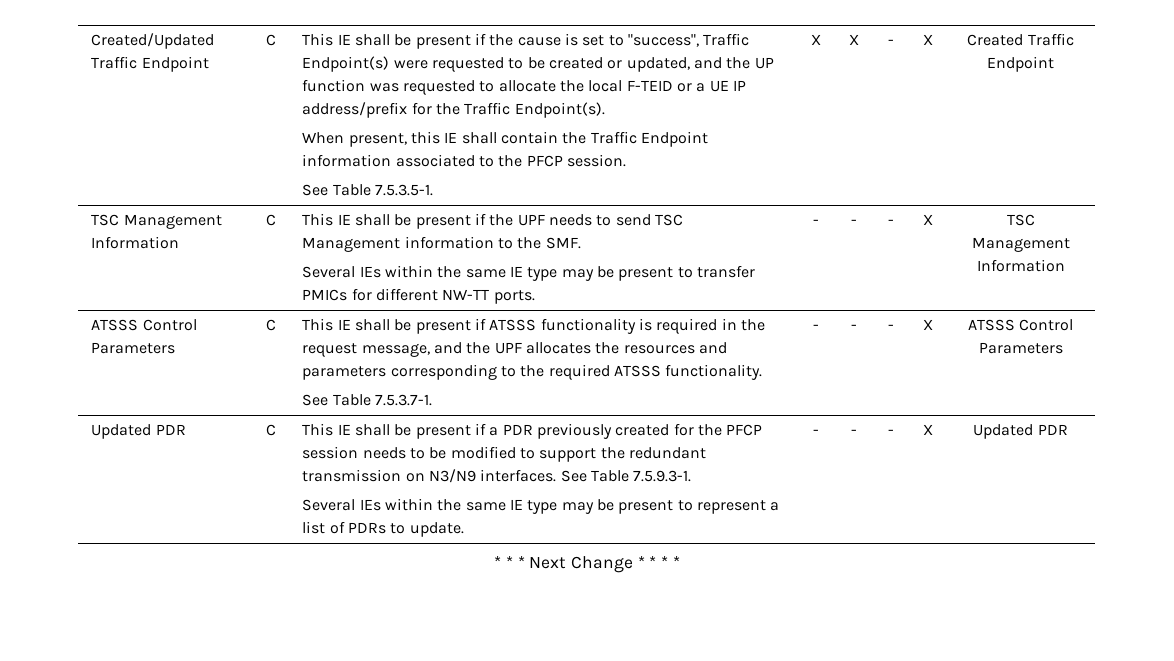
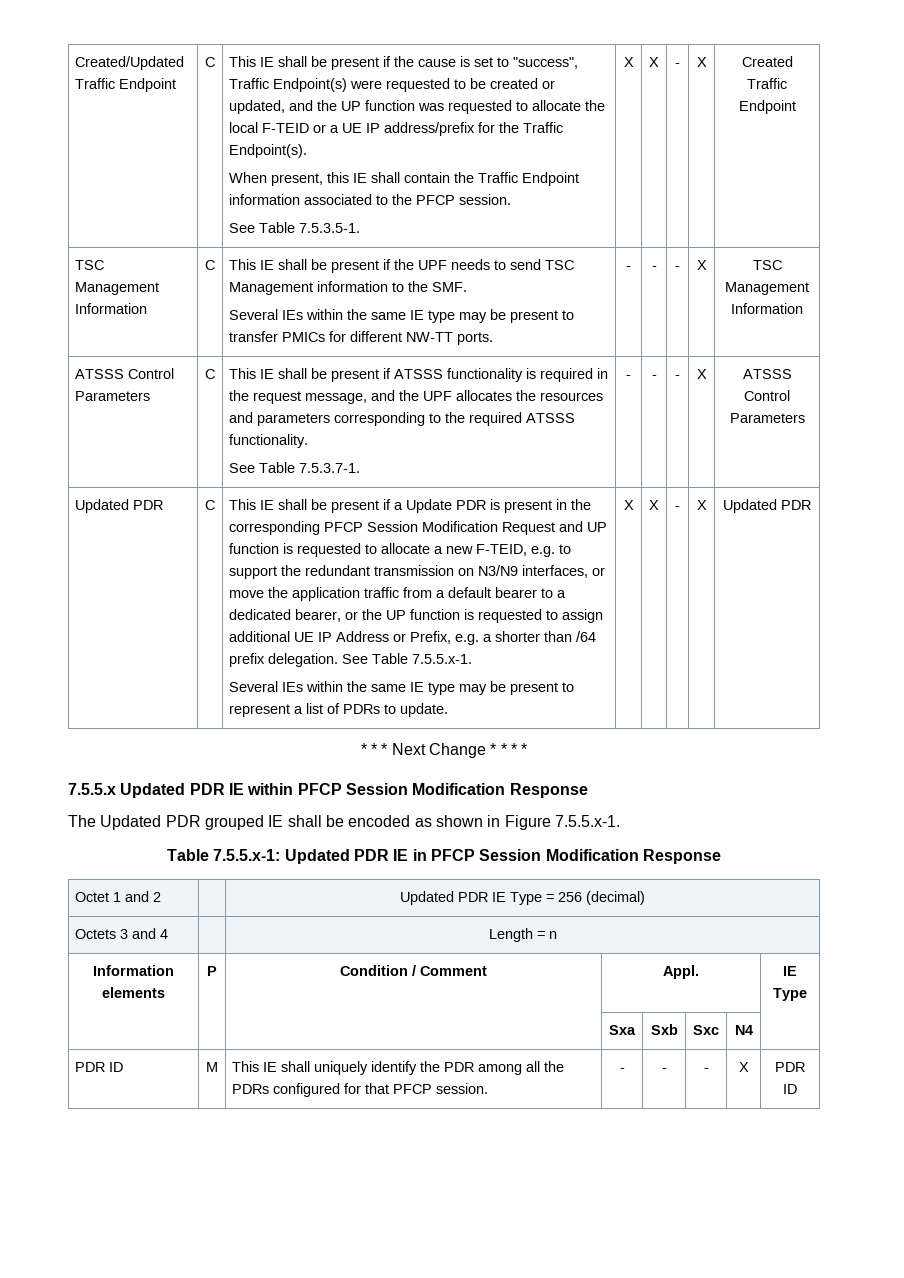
[502,423,763,439] [302,446,516,459] PDR previously created for the PFCP session needs to be modified -> [406,499,592,513] [229,521,608,535] [229,543,556,557] Update PDR is present in the corresponding PFCP Session Modification Request and UP function is requested to allocate a new F-TEID, e.g.
[480,469,692,482] interfaces. See Table 7.5.9.3-1. -> [522,565,606,578] [229,587,567,601] [229,609,604,623] [229,631,597,645] [229,653,473,667] interfaces, or move the application traffic from a default bearer to a dedicated bearer, or the UP function is requested to assign additional UE IP Address or Prefix, e.g. a shorter than /64 prefix delegation. See Table 7.5.5.x-1.
[812,429,819,435] [850,429,857,435] - | - -> [623,500,634,510] [649,500,659,510] X | X
(680, 562) none -> [68,783,588,798] [68,815,620,830] [167,849,721,864] [75,891,162,902] [400,891,645,905] [75,928,169,939] [488,928,557,942] [93,965,174,976] [102,987,165,998] [207,966,217,976] [340,965,487,976] [663,965,699,979] [783,966,797,976] [773,988,807,1001] [609,1025,636,1035] [650,1024,678,1035] [693,1025,719,1035] [734,1025,753,1035] [75,1062,124,1072] [206,1062,218,1072] [232,1061,565,1075] [232,1083,489,1097] [619,1068,625,1072] [661,1068,667,1072] [703,1068,709,1072] [738,1062,749,1072] [775,1062,805,1072] [783,1084,797,1094] // 7.5.5.x Updated PDR IE within PFCP Session Modification Response // The Updated PDR grouped IE shall be encoded as shown in Figure 7.5.5.x-1. // Table 7.5.5.x-1: Updated PDR IE in PFCP Session Modification Response // Octet 1 and 2 | | Updated PDR IE Type = 256 (decimal) // Octets 3 and 4 | | Length = n // Information elements | P | Condition / Comment | Appl. | IE Type // | | | Sxa | Sxb | Sxc | N4 | // PDR ID | M | This IE shall uniquely identify the PDR among all the PDRs configured for that PFCP session. | - | - | - | X | PDR ID

